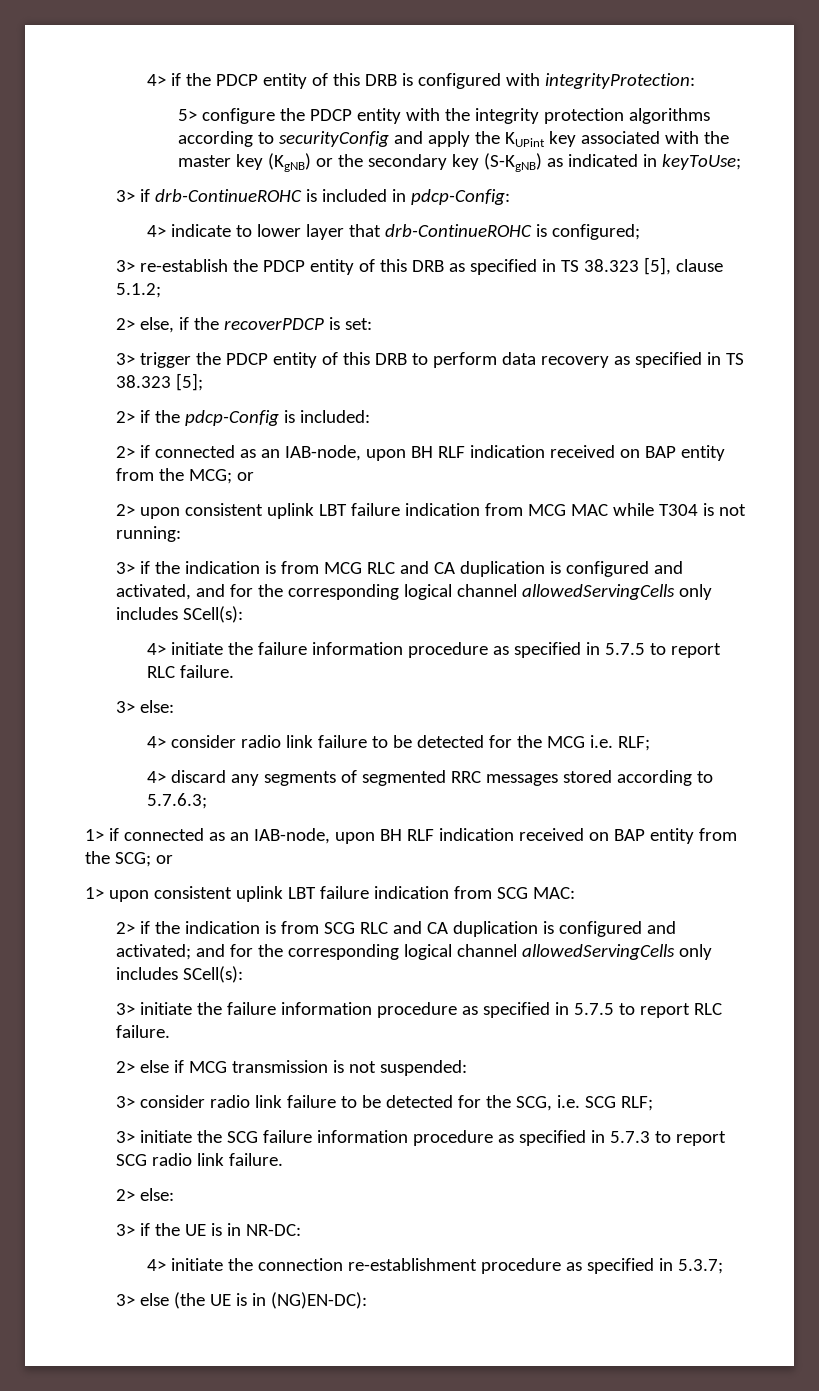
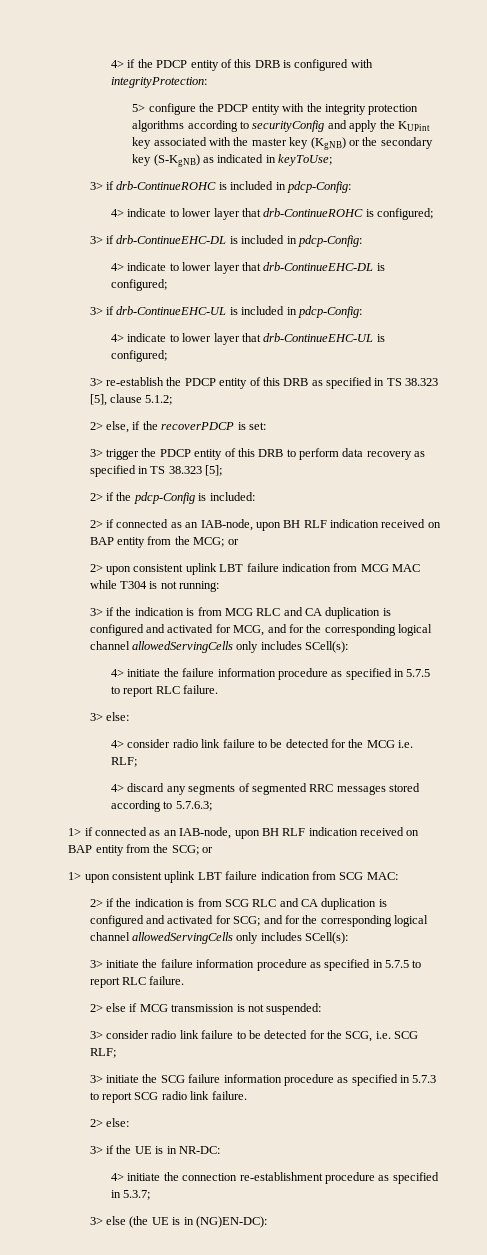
(640, 232) none -> [89,235,362,247] [111,262,385,274] [111,279,168,291] [89,306,362,318] [111,333,385,345] [111,350,168,362] // 3> if drb-ContinueEHC-DL is included in pdcp-Config: // 4> indicate to lower layer that drb-ContinueEHC-DL is configured; // 3> if drb-ContinueEHC-UL is included in pdcp-Config: // 4> indicate to lower layer that drb-ContinueEHC-UL is configured;
[115,584,191,600] activated, -> [167,624,265,636] activated for MCG,
[115,944,191,960] activated; -> [167,915,261,926] activated for SCG;

